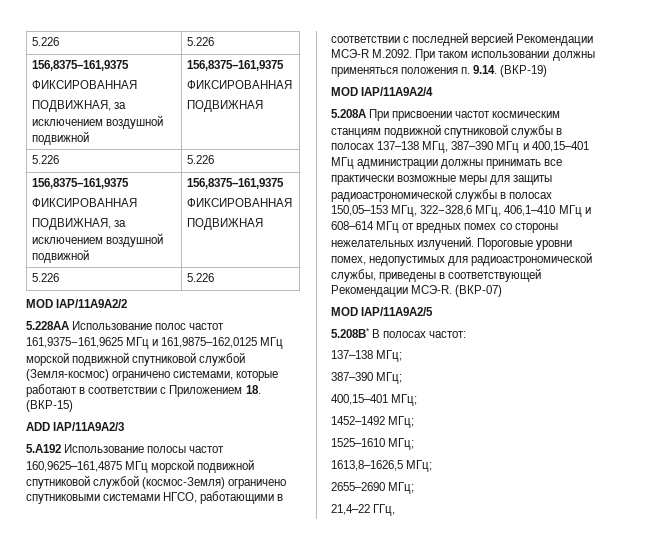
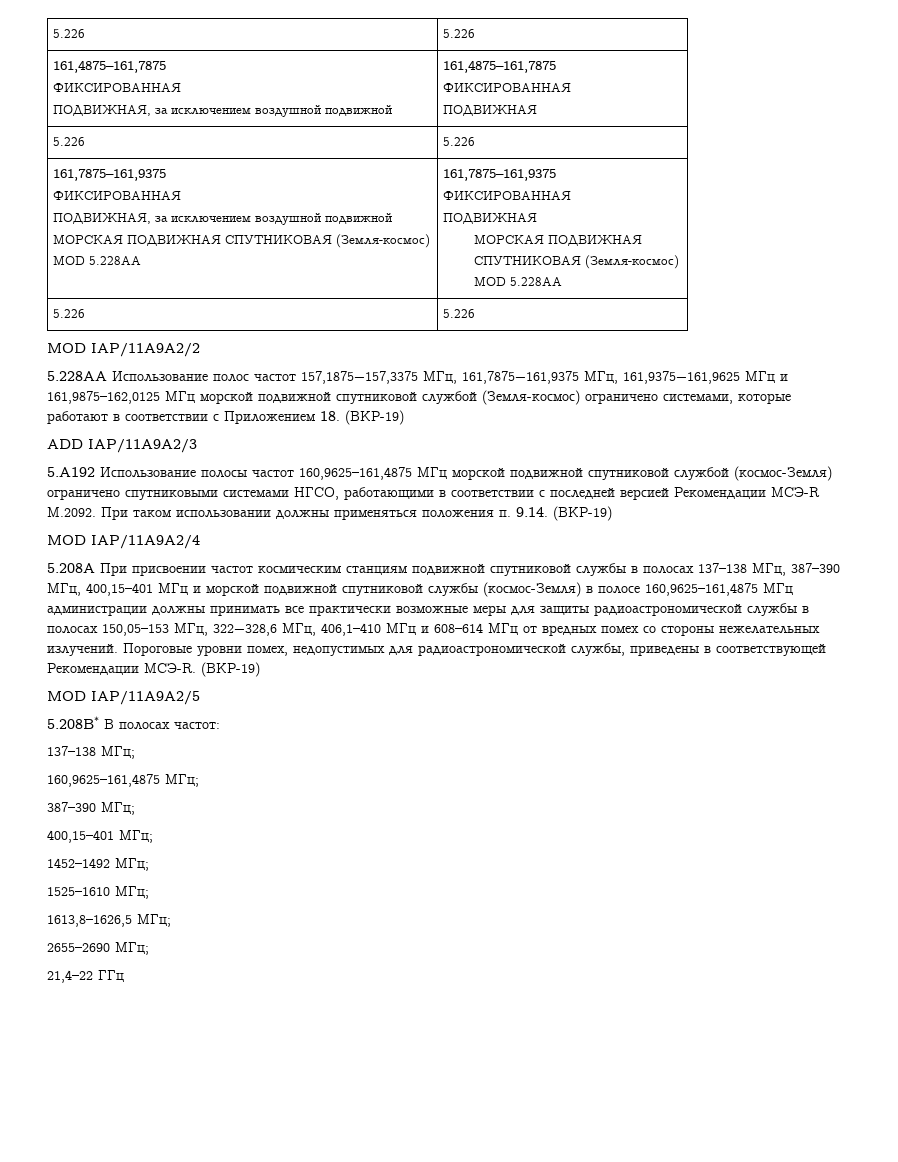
[31,37,59,46] [186,37,214,46] [31,60,129,71] [31,80,137,89] [31,100,126,112] [31,115,163,129] [31,131,89,145] [186,60,284,71] [186,80,292,89] [186,100,263,112] [31,155,59,164] [186,155,214,164] [31,178,129,189] [31,198,137,207] [31,218,126,230] [31,233,163,247] [31,249,89,263] [186,178,284,189] [186,198,292,207] [186,218,263,230] 5.226 | 5.226 // 156,8375–161,9375 // ФИКСИРОВАННАЯ // ПОДВИЖНАЯ, за исключением воздушной подвижной | 156,8375–161,9375 // ФИКСИРОВАННАЯ // ПОДВИЖНАЯ // 5.226 | 5.226 // 156,8375–161,9375 // ФИКСИРОВАННАЯ // ПОДВИЖНАЯ, за исключением воздушной подвижной | 156,8375–161,9375 // ФИКСИРОВАННАЯ // ПОДВИЖНАЯ -> [52,29,85,38] [442,29,475,38] [52,60,166,73] [52,83,181,92] [52,105,392,117] [442,60,556,73] [442,83,571,92] [442,105,537,116] [52,137,85,146] [442,137,475,146] [52,169,166,181] [52,191,181,200] [52,213,392,225] [52,234,430,248] [52,255,141,265] [442,169,556,181] [442,191,571,200] [442,213,537,224] [474,234,643,246] [474,255,680,269] [474,276,563,286] 5.226 | 5.226 // 161,4875–161,7875 // ФИКСИРОВАННАЯ // ПОДВИЖНАЯ, за исключением воздушной подвижной | 161,4875–161,7875 // ФИКСИРОВАННАЯ // ПОДВИЖНАЯ // 5.226 | 5.226 // 161,7875–161,9375 // ФИКСИРОВАННАЯ // ПОДВИЖНАЯ, за исключением воздушной подвижной // МОРСКАЯ ПОДВИЖНАЯ СПУТНИКОВАЯ (Земля-космос) // MOD 5.228AA | 161,7875–161,9375 // ФИКСИРОВАННАЯ // ПОДВИЖНАЯ // МОРСКАЯ ПОДВИЖНАЯ // СПУТНИКОВАЯ (Земля-космос) // MOD 5.228AA
(225, 326) none -> [301,371,618,384] 157,1875−157,3375 МГц, 161,7875−161,9375 МГц,
[26,400,73,412] (ВКР-15) -> [345,410,404,425] (ВКР-19)
[496,141,589,153] МГц и 400,15–401 -> [47,582,758,597] МГц, 400,15–401 МГц и морской подвижной спутниковой службы (космос-Земля) в полосе 160,9625–161,4875
[455,285,503,297] (ВКР-07) -> [201,662,260,677] (ВКР-19)
(403, 356) none -> [47,774,199,787] // 160,9625–161,4875 МГц;
[373,504,396,516] ГГц, -> [98,970,124,982] ГГц

